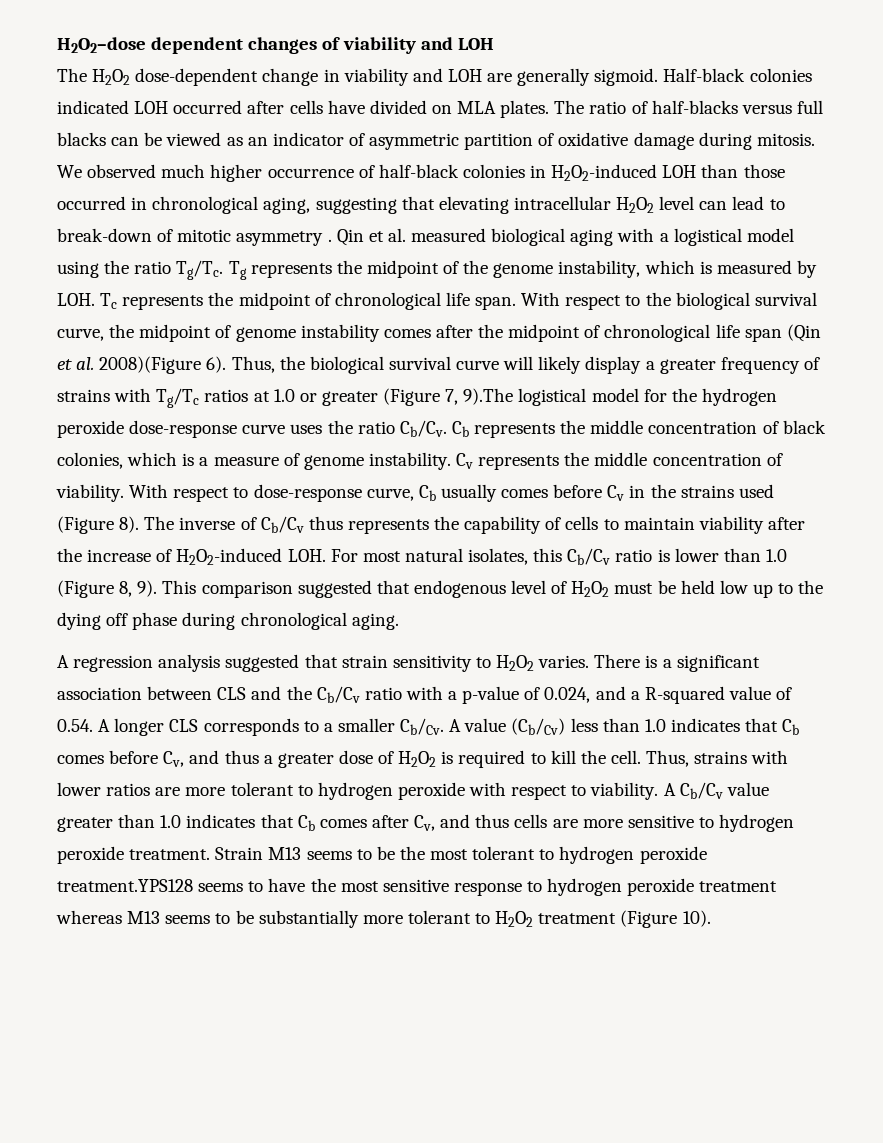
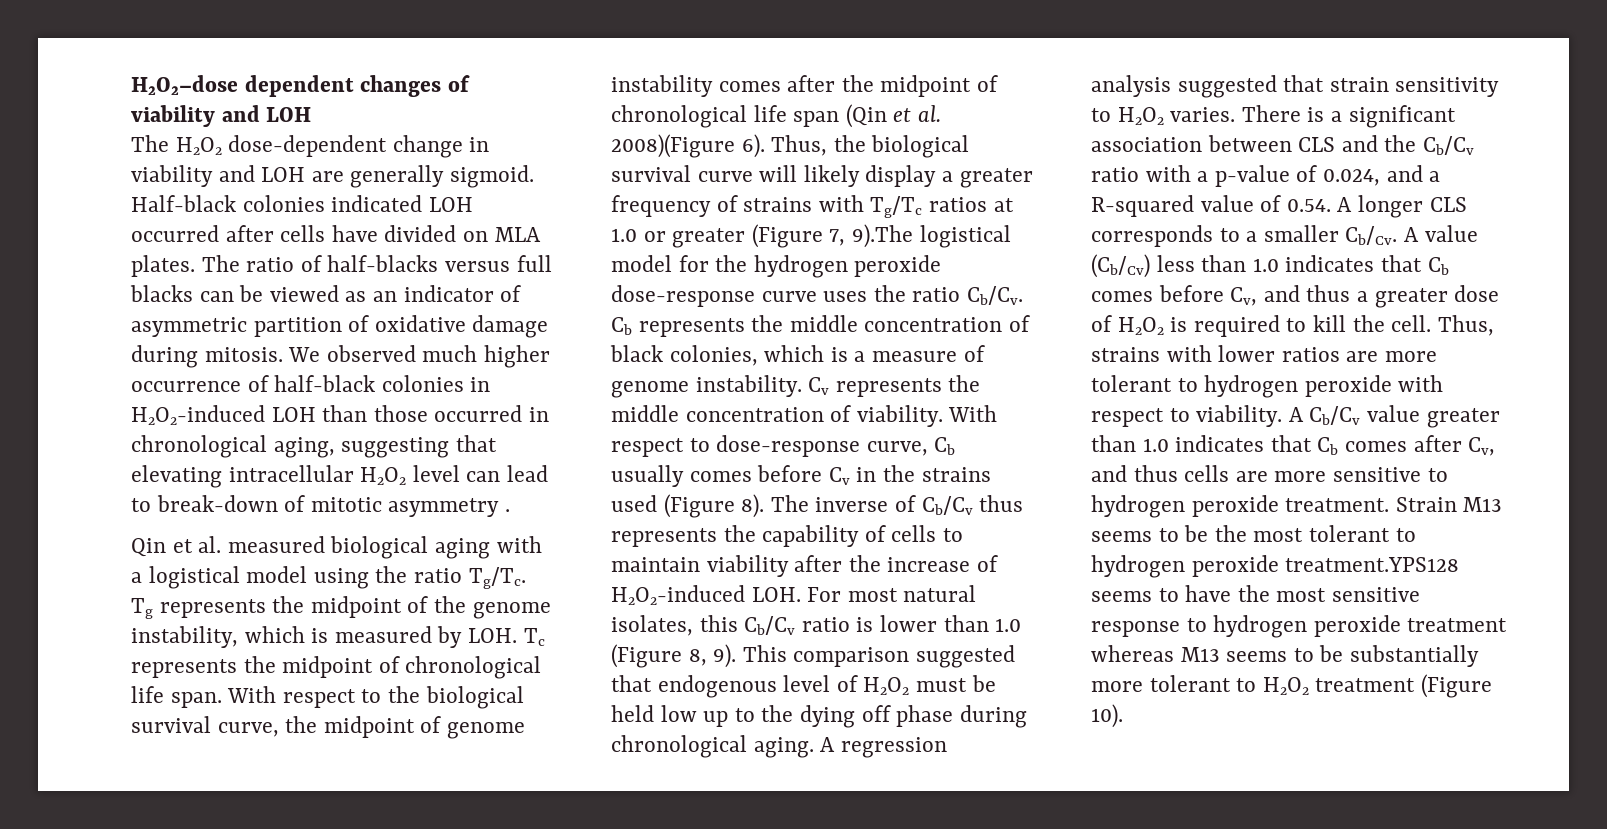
(332, 240) none -> (511, 510) //
(399, 621) // -> (814, 747) none

